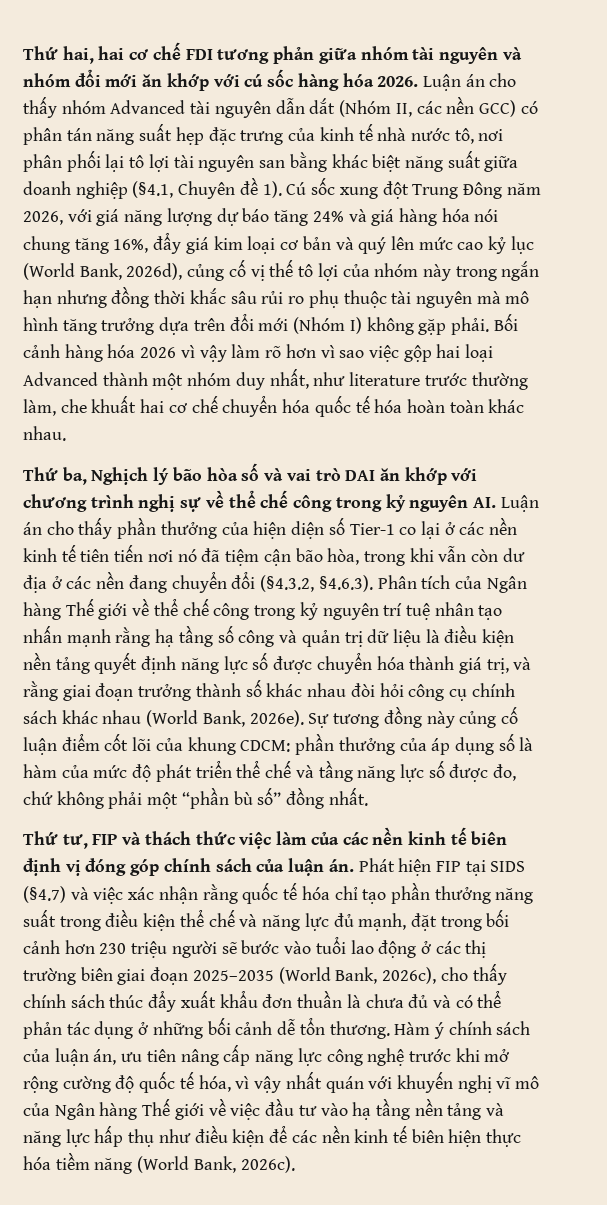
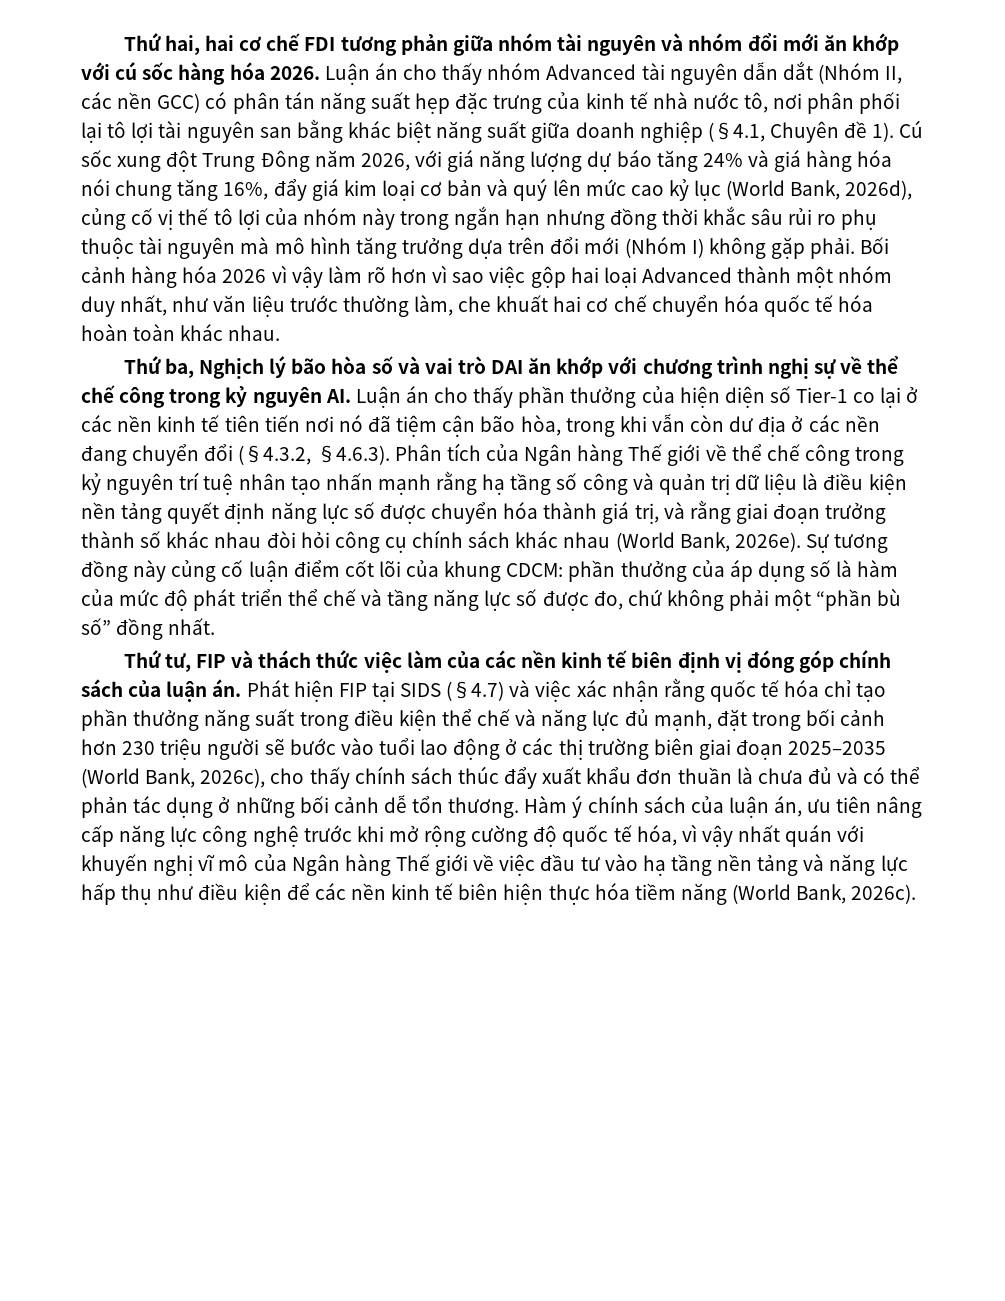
[349,372,421,386] literature -> [213,295,285,317] văn liệu

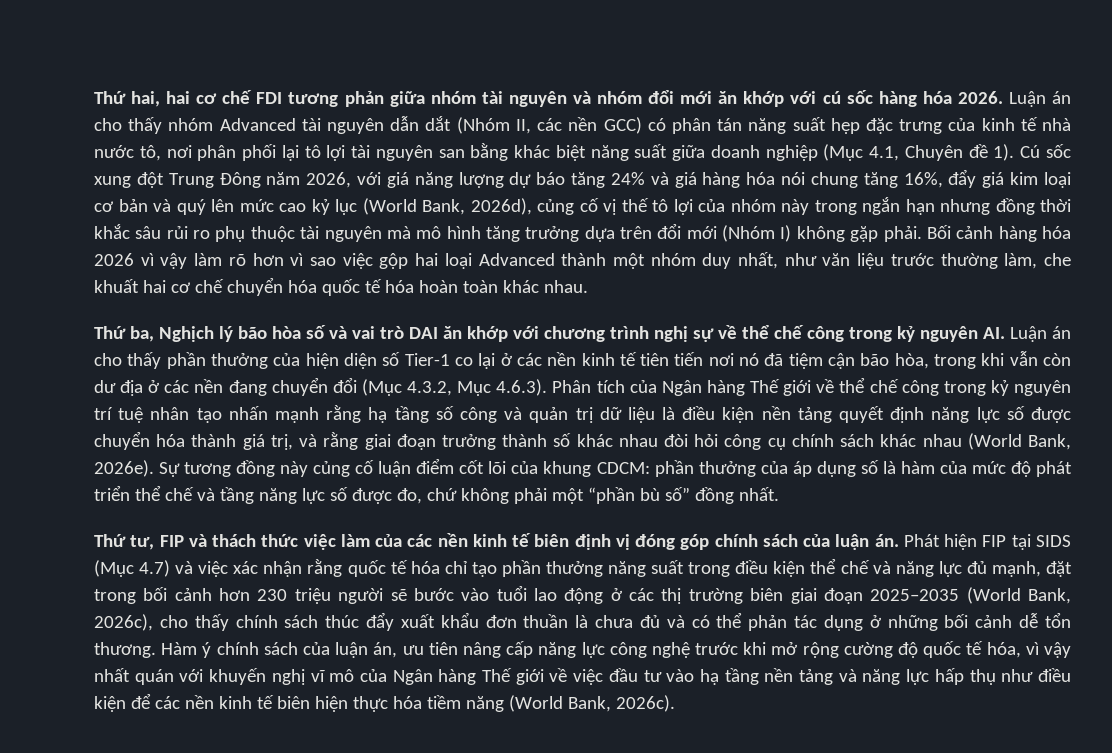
[707,122,765,142] (§4.1, -> [823,144,900,161] (Mục 4.1,
[238,445,390,465] (§4.3.2, §4.6.3). -> [361,379,548,396] (Mục 4.3.2, Mục 4.6.3).
[446,681,505,701] (§4.7) -> [94,560,171,577] (Mục 4.7)

